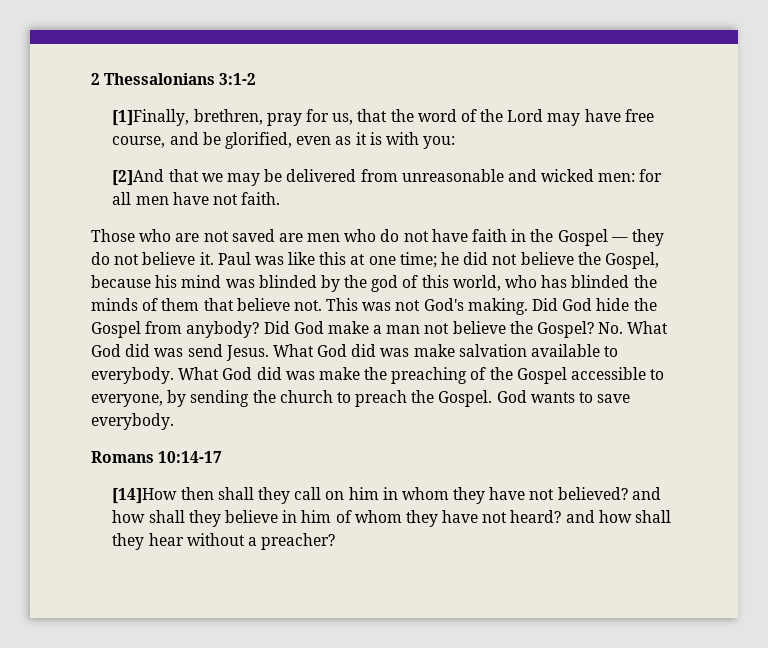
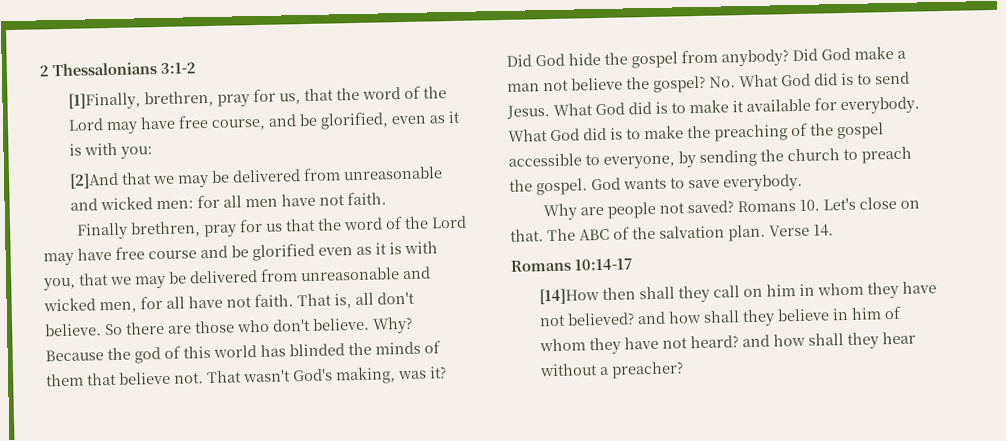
[91,229,664,246] [91,252,659,269] [91,275,340,292] Those who are not saved are men who do not have faith in the Gospel — they do not believe it. Paul was like this at one time; he did not believe the Gospel, because his mind was blinded by -> [75,215,467,240] [43,241,438,266] [43,266,431,291] [43,291,415,314] [45,316,413,337] [45,349,104,362] Finally brethren, pray for us that the word of the Lord may have free course and be glorified even as it is with you, that we may be delivered from unreasonable and wicked men, for all have not faith. That is, all don't believe. So there are those who don't believe. Why? Because
[452,275,538,291] world, who -> [213,345,257,358] world
[326,298,528,315] This was not God's making. -> [207,366,447,385] That wasn't God's making, was it?
[91,321,141,338] Gospel -> [631,51,678,69] gospel
[537,321,595,338] Gospel? -> [653,75,706,93] gospel?
[154,348,184,357] was -> [841,72,872,86] is to
[380,344,619,357] was make salvation available to -> [655,97,837,114] is to make it available for
[285,371,315,380] was -> [610,127,641,140] is to
[516,367,567,384] Gospel -> [837,122,884,140] gospel
[438,390,493,407] Gospel. -> [536,178,588,196] gospel.
(174, 421) none -> [542,196,920,221] [510,224,834,242] // Why are people not saved? Romans 10. Let's close on that. The ABC of the salvation plan. Verse 14.

